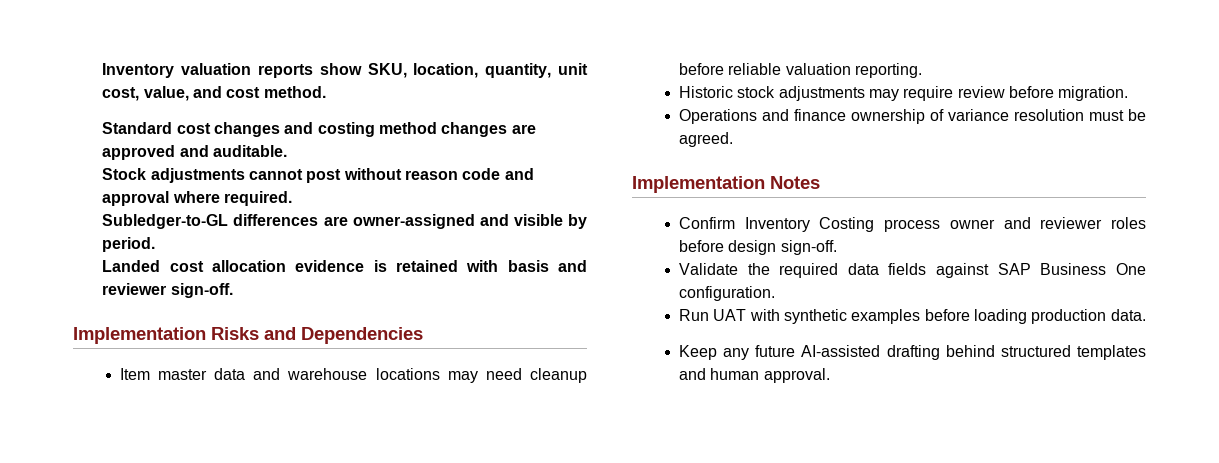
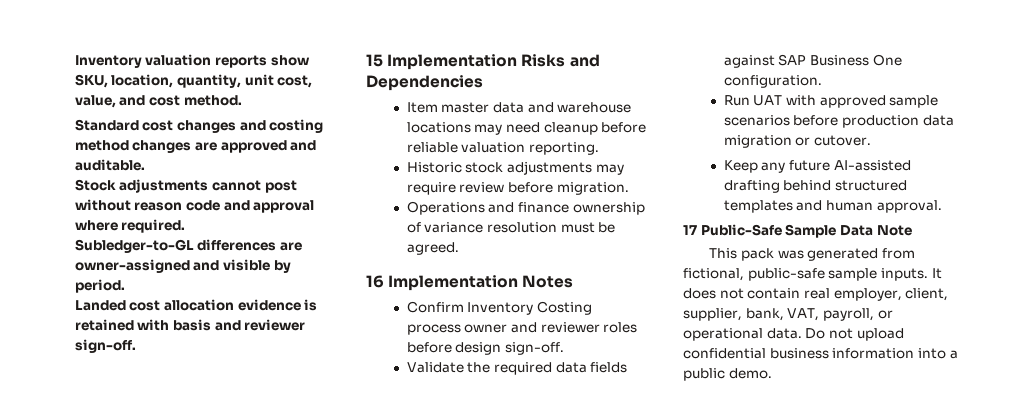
(233, 290) none -> [366,54,383,67] 15
(733, 139) none -> [366,275,384,288] 16
[783,309,1146,324] synthetic examples before loading production data. -> [819,95,939,108] [723,115,954,128] [723,135,871,148] approved sample scenarios before production data migration or cutover.
(830, 375) none -> [683,224,912,238] [709,248,916,261] [683,268,942,281] [683,288,949,301] [683,308,893,321] [683,328,904,341] [683,348,958,359] [683,368,772,381] // 17 Public-Safe Sample Data Note // This pack was generated from fictional, public-safe sample inputs. It does not contain real employer, client, supplier, bank, VAT, payroll, or operational data. Do not upload confidential business information into a public demo.

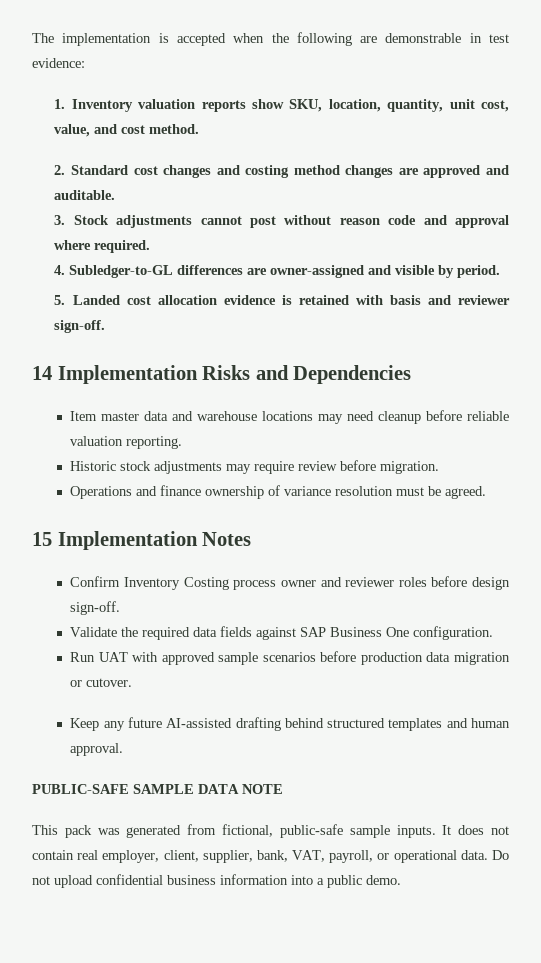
(74, 61) none -> [32,32,510,46] [32,58,85,68] [54,99,66,109] The implementation is accepted when the following are demonstrable in test evidence: // 1.
(242, 100) none -> [54,165,66,175] 2.
(145, 165) none -> [54,215,66,225] 3.
(186, 226) none -> [54,265,66,275] 4.
(125, 286) none -> [54,295,66,305] 5.
[366,54,383,67] 15 -> [32,366,52,380] 14
[366,275,384,288] 16 -> [32,532,52,546] 15
[683,224,912,238] 17 Public-Safe Sample Data Note -> [32,784,283,794] PUBLIC-SAFE SAMPLE DATA NOTE

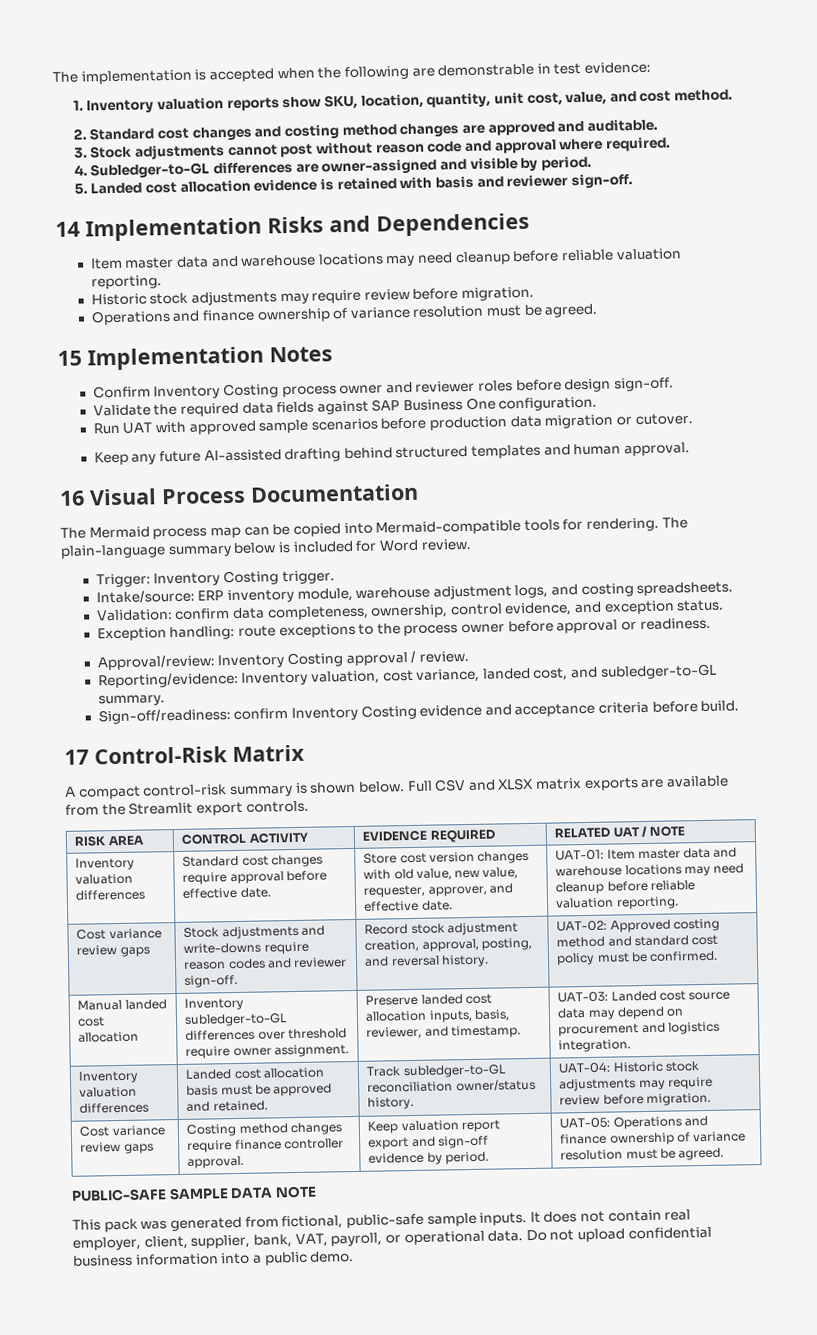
(124, 749) none -> [59,483,419,506] [60,517,688,540] [60,538,471,559] [95,570,335,588] [95,581,734,604] [95,599,725,622] [96,617,711,642] [96,650,469,671] [97,663,717,689] [97,694,165,707] [97,700,740,725] [64,744,305,765] [64,775,730,800] [65,800,309,816] [74,835,144,847] [181,831,308,845] [362,828,495,843] [554,825,686,839] [75,857,136,871] [75,873,134,885] [75,889,146,901] [182,854,323,868] [182,870,327,885] [182,887,271,899] [363,850,530,864] [363,867,519,880] [363,883,513,898] [364,900,453,912] [555,847,738,861] [555,863,745,877] [555,880,695,895] [555,896,679,910] [76,928,162,940] [76,945,150,957] [183,925,325,940] [183,941,309,955] [184,957,348,970] [184,974,239,988] [364,922,518,936] [364,937,532,952] [364,954,489,968] [556,918,720,933] [556,934,719,948] [556,950,719,966] [77,999,167,1011] [77,1016,106,1027] [78,1031,140,1043] [184,997,245,1011] [184,1013,289,1027] [185,1028,347,1041] [185,1044,349,1059] [365,993,492,1006] [365,1009,510,1023] [366,1025,521,1039] [557,990,731,1003] [557,1006,685,1020] [558,1021,720,1037] [558,1039,632,1053] [78,1070,140,1084] [79,1086,138,1098] [79,1102,150,1114] [185,1067,325,1080] [186,1083,333,1097] [186,1100,268,1112] [366,1064,507,1079] [367,1078,536,1093] [367,1096,415,1110] [558,1061,699,1074] [559,1076,713,1092] [559,1092,711,1107] [79,1125,165,1137] [80,1141,154,1154] [186,1122,342,1137] [187,1138,344,1153] [187,1155,245,1169] [367,1119,500,1134] [368,1135,489,1150] [368,1151,489,1165] [559,1115,708,1130] [560,1131,747,1146] [560,1147,725,1161] // 16 Visual Process Documentation // The Mermaid process map can be copied into Mermaid-compatible tools for rendering. The plain-language summary below is included for Word review. // Trigger: Inventory Costing trigger. // Intake/source: ERP inventory module, warehouse adjustment logs, and costing spreadsheets. // Validation: confirm data completeness, ownership, control evidence, and exception status. // Exception handling: route exceptions to the process owner before approval or readiness. // Approval/review: Inventory Costing approval / review. // Reporting/evidence: Inventory valuation, cost variance, landed cost, and subledger-to-GL summary. // Sign-off/readiness: confirm Inventory Costing evidence and acceptance criteria before build. // 17 Control-Risk Matrix // A compact control-risk summary is shown below. Full CSV and XLSX matrix exports are available from the Streamlit export controls. // RISK AREA | CONTROL ACTIVITY | EVIDENCE REQUIRED | RELATED UAT / NOTE // Inventory valuation differences | Standard cost changes require approval before effective date. | Store cost version changes with old value, new value, requester, approver, and effective date. | UAT-01: Item master data and warehouse locations may need cleanup before reliable valuation reporting. // Cost variance review gaps | Stock adjustments and write-downs require reason codes and reviewer sign-off. | Record stock adjustment creation, approval, posting, and reversal history. | UAT-02: Approved costing method and standard cost policy must be confirmed. // Manual landed cost allocation | Inventory subledger-to-GL differences over threshold require owner assignment. | Preserve landed cost allocation inputs, basis, reviewer, and timestamp. | UAT-03: Landed cost source data may depend on procurement and logistics integration. // Inventory valuation differences | Landed cost allocation basis must be approved and retained. | Track subledger-to-GL reconciliation owner/status history. | UAT-04: Historic stock adjustments may require review before migration. // Cost variance review gaps | Costing method changes require finance controller approval. | Keep valuation report export and sign-off evidence by period. | UAT-05: Operations and finance ownership of variance resolution must be agreed.

